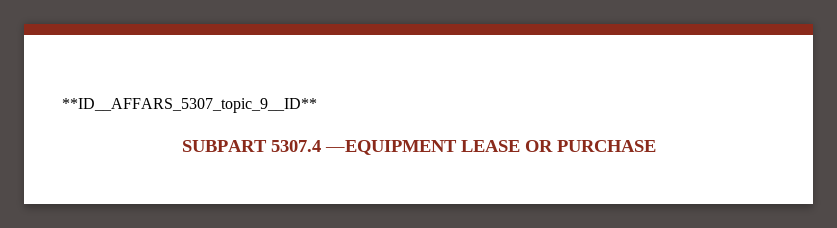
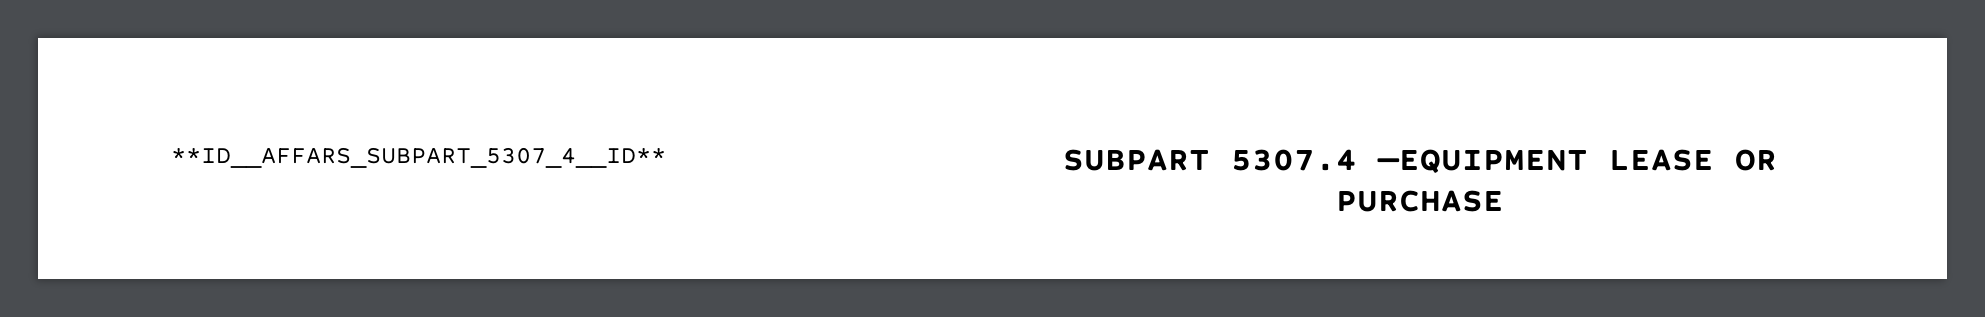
[62,98,317,113] **ID__AFFARS_5307_topic_9__ID** -> [171,147,666,168] **ID__AFFARS_SUBPART_5307_4__ID**

